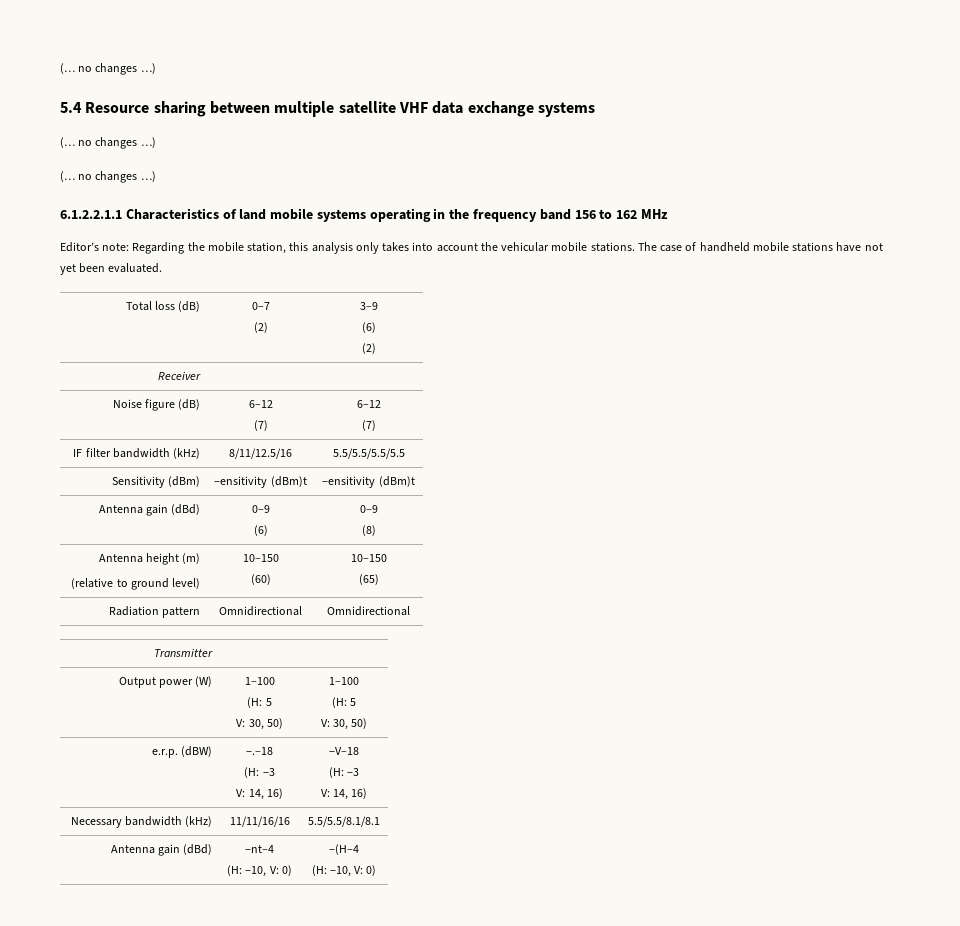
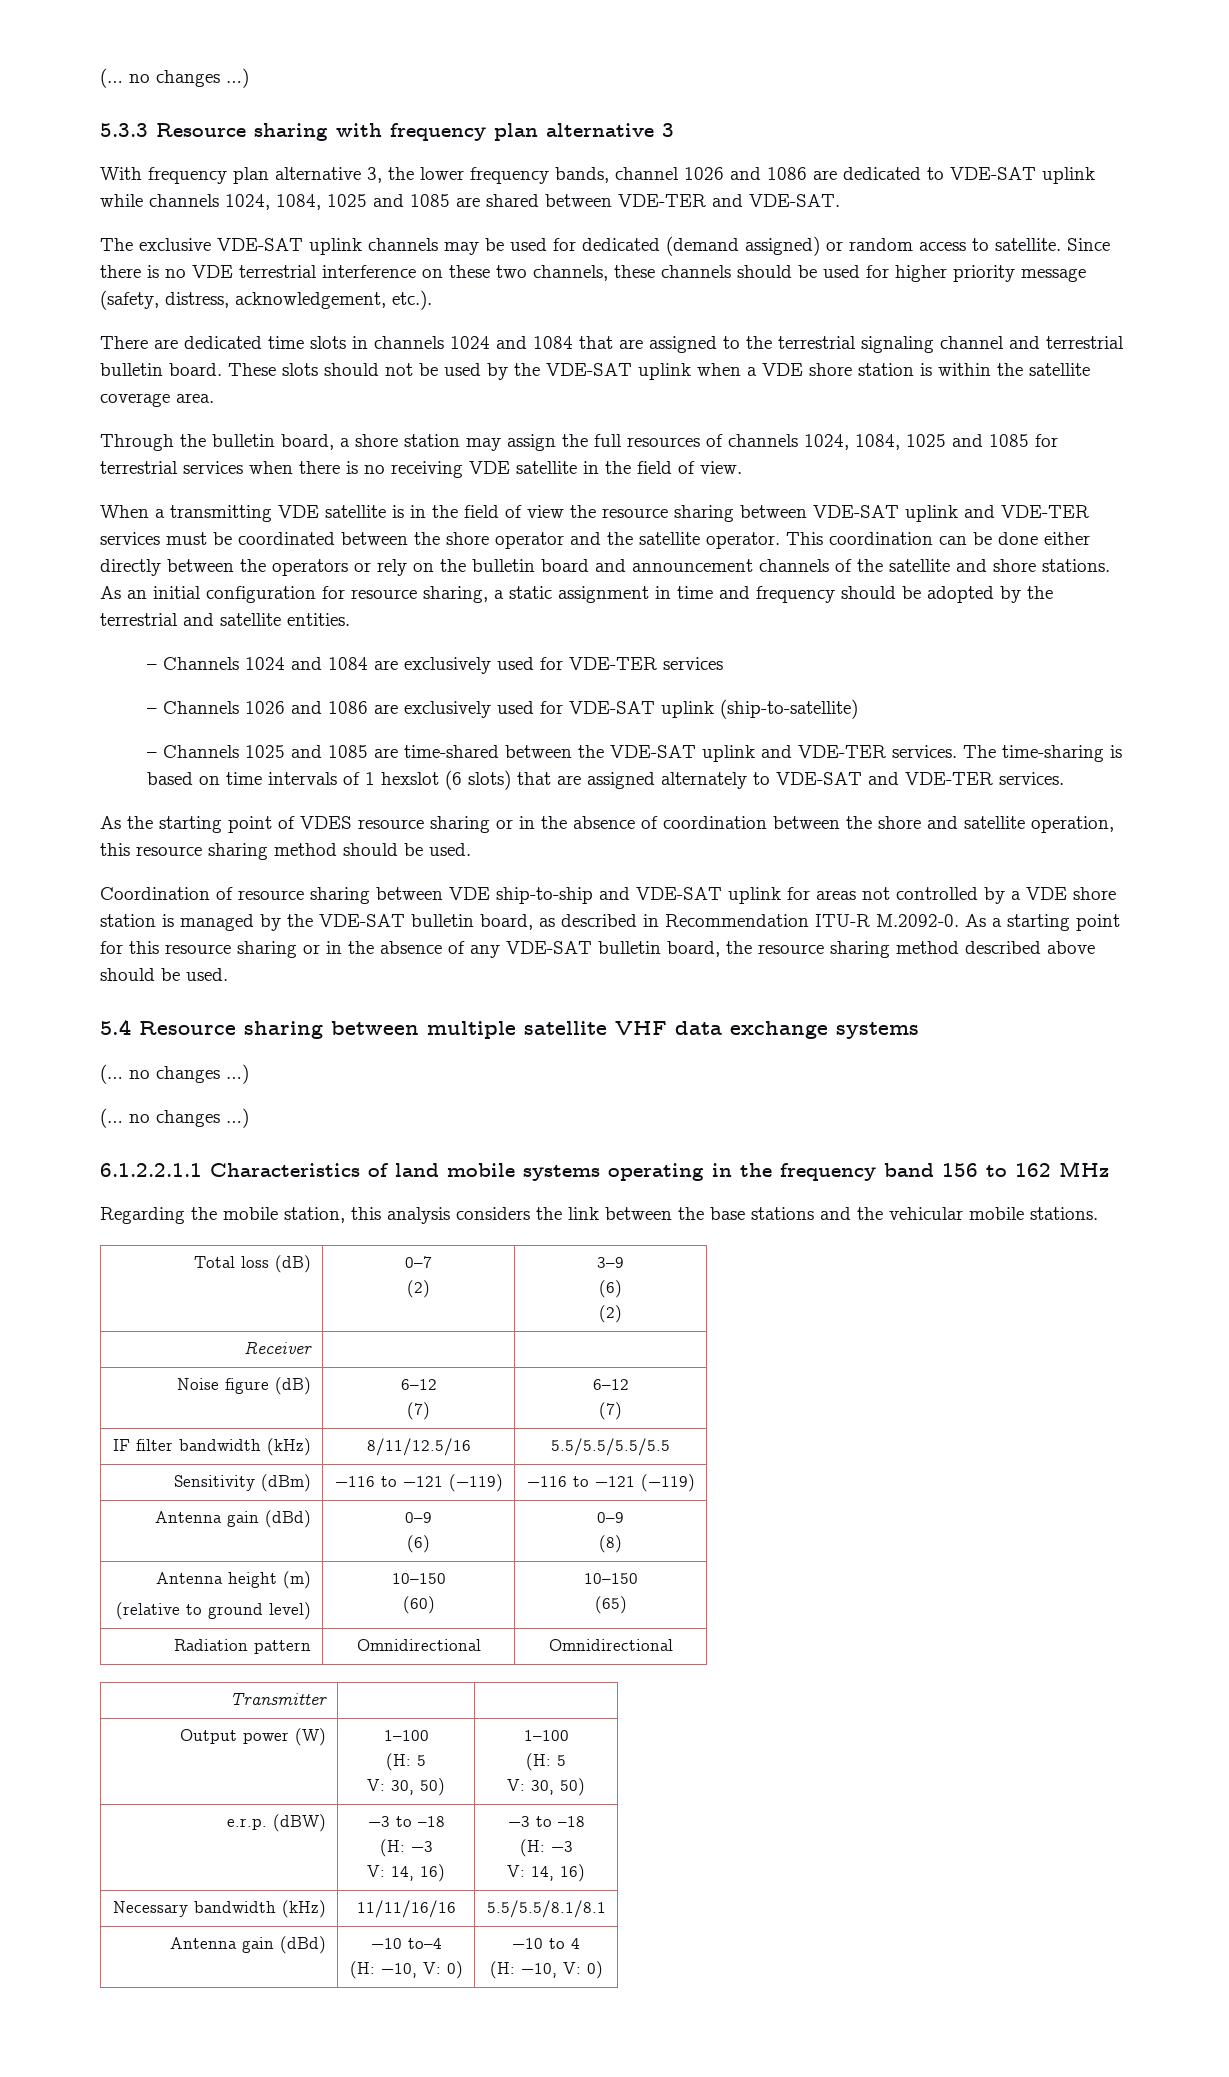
[60,63,156,75] (… no changes …) -> [100,68,249,88] [100,123,674,141] [100,167,1095,184] [100,194,840,210] [100,236,1110,256] [100,265,1086,282] [100,290,432,310] [100,336,1124,353] [100,363,1090,380] [100,393,214,407] [100,434,1058,451] [100,461,742,478] [100,505,1089,522] [100,532,1090,549] [100,559,1110,576] [100,586,1053,603] [100,613,350,626] [147,657,724,674] [147,699,859,719] [147,745,1123,762] [147,770,1065,790] [100,816,1114,833] [100,843,471,860] [100,887,1116,904] [100,914,1120,931] [100,941,1095,958] [100,968,228,981] (… no changes …) // 5.3.3 Resource sharing with frequency plan alternative 3 // With frequency plan alternative 3, the lower frequency bands, channel 1026 and 1086 are dedicated to VDE-SAT uplink while channels 1024, 1084, 1025 and 1085 are shared between VDE-TER and VDE-SAT. // The exclusive VDE-SAT uplink channels may be used for dedicated (demand assigned) or random access to satellite. Since there is no VDE terrestrial interference on these two channels, these channels should be used for higher priority message (safety, distress, acknowledgement, etc.). // There are dedicated time slots in channels 1024 and 1084 that are assigned to the terrestrial signaling channel and terrestrial bulletin board. These slots should not be used by the VDE-SAT uplink when a VDE shore station is within the satellite coverage area. // Through the bulletin board, a shore station may assign the full resources of channels 1024, 1084, 1025 and 1085 for terrestrial services when there is no receiving VDE satellite in the field of view. // When a transmitting VDE satellite is in the field of view the resource sharing between VDE-SAT uplink and VDE-TER services must be coordinated between the shore operator and the satellite operator. This coordination can be done either directly between the operators or rely on the bulletin board and announcement channels of the satellite and shore stations. As an initial configuration for resource sharing, a static assignment in time and frequency should be adopted by the terrestrial and satellite entities. // – Channels 1024 and 1084 are exclusively used for VDE-TER services // – Channels 1026 and 1086 are exclusively used for VDE-SAT uplink (ship-to-satellite) // – Channels 1025 and 1085 are time-shared between the VDE-SAT uplink and VDE-TER services. The time-sharing is based on time intervals of 1 hexslot (6 slots) that are assigned alternately to VDE-SAT and VDE-TER services. // As the starting point of VDES resource sharing or in the absence of coordination between the shore and satellite operation, this resource sharing method should be used. // Coordination of resource sharing between VDE ship-to-ship and VDE-SAT uplink for areas not controlled by a VDE shore station is managed by the VDE-SAT bulletin board, as described in Recommendation ITU-R M.2092-0. As a starting point for this resource sharing or in the absence of any VDE-SAT bulletin board, the resource sharing method described above should be used.
[60,242,130,252] Editor’s note: -> (1109, 1169) none
[355,242,883,254] [60,263,163,275] only takes into account the vehicular mobile stations. The case of handheld mobile stations have not yet been evaluated. -> [456,1207,1098,1220] considers the link between the base stations and the vehicular mobile stations.
[214,476,307,488] [322,476,415,488] −ensitivity (dBm)t | −ensitivity (dBm)t -> [334,1474,503,1492] [526,1474,695,1492] −116 to −121 (−119) | −116 to −121 (−119)
[246,747,273,755] −.–18 -> [367,1816,445,1827] −3 to –18
[329,747,359,755] −V–18 -> [507,1816,585,1827] −3 to –18
[245,845,274,853] −nt–4 -> [370,1938,442,1949] −10 to–4
[329,844,359,855] −(H–4 -> [512,1938,580,1949] −10 to 4

